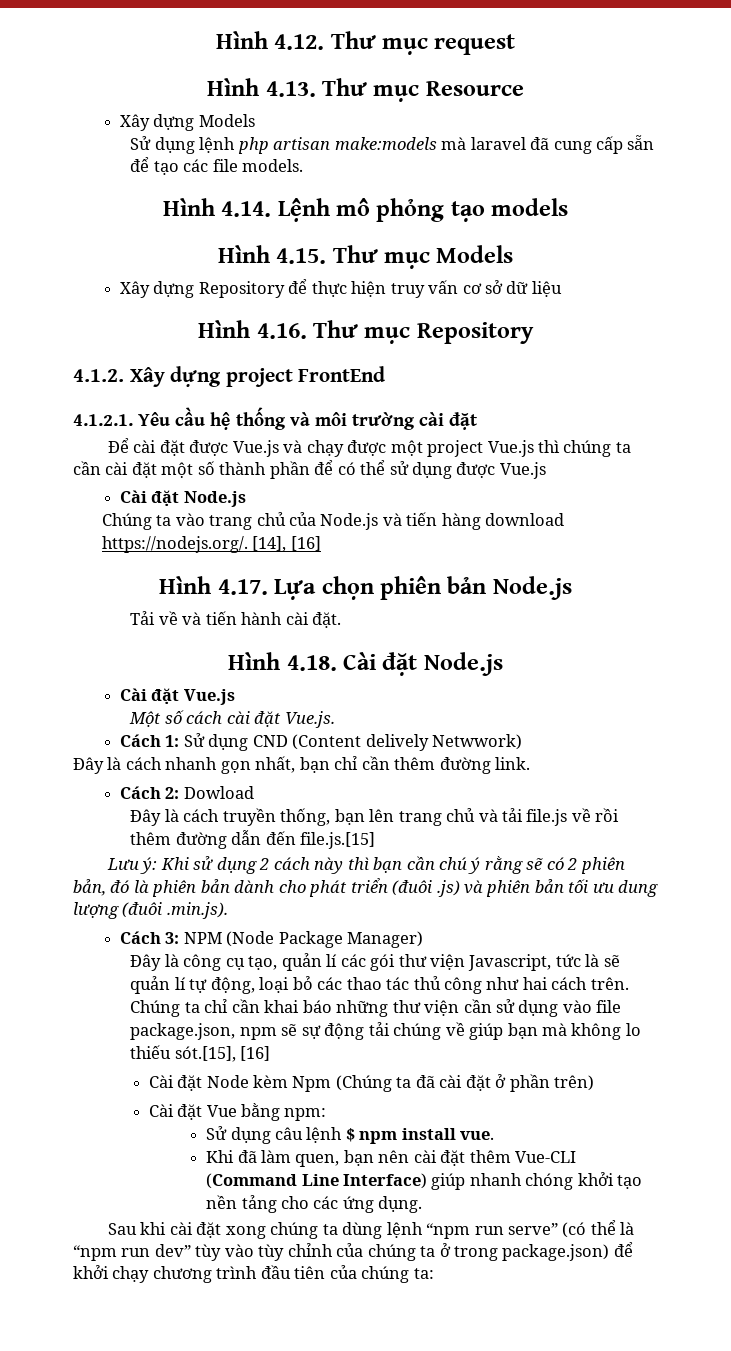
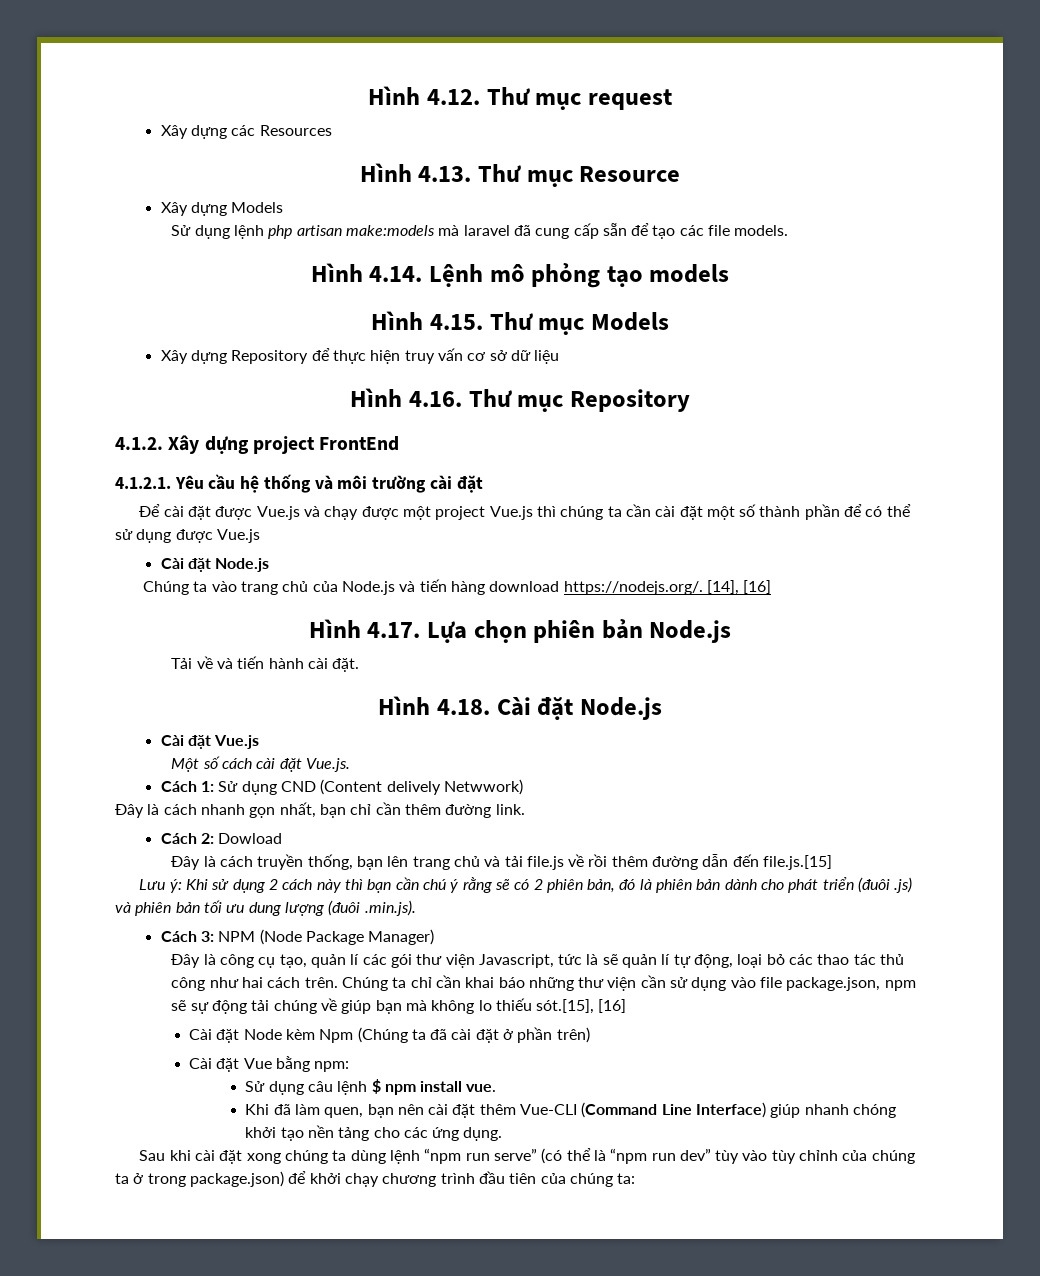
(516, 44) none -> [160,125,332,139] // Xây dựng các Resources

